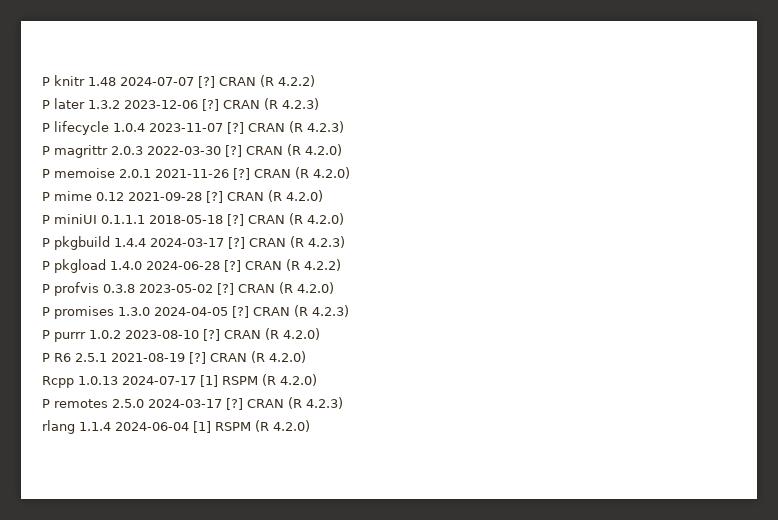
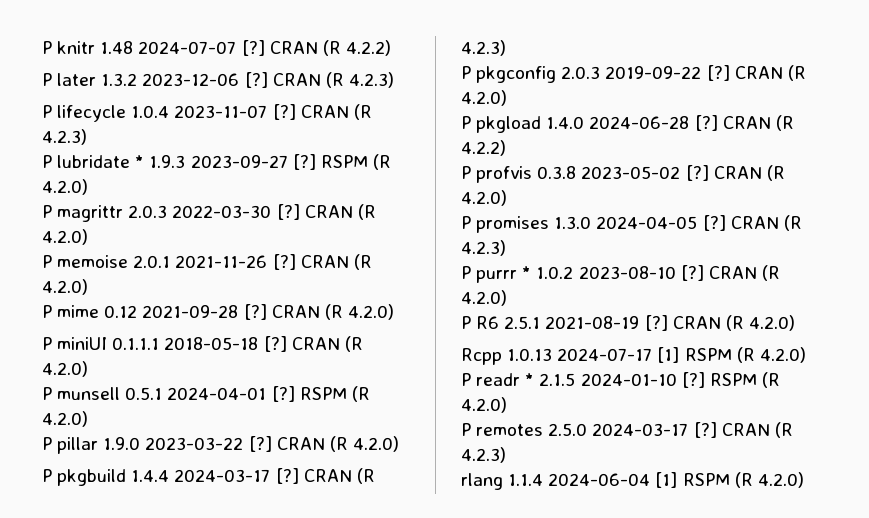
(344, 127) none -> [42,154,391,170] [42,179,88,195] // P lubridate * 1.9.3 2023-09-27 [?] RSPM (R 4.2.0)
(344, 219) none -> [42,386,370,402] [42,411,88,427] [42,436,399,454] // P munsell 0.5.1 2024-04-01 [?] RSPM (R 4.2.0) // P pillar 1.9.0 2023-03-22 [?] CRAN (R 4.2.0)
(345, 242) none -> [461,65,806,83] [461,90,507,106] // P pkgconfig 2.0.3 2019-09-22 [?] CRAN (R 4.2.0)
(86, 337) none -> [522,266,532,279] *
(317, 380) none -> [461,372,780,388] [461,397,507,413] // P readr * 2.1.5 2024-01-10 [?] RSPM (R 4.2.0)

